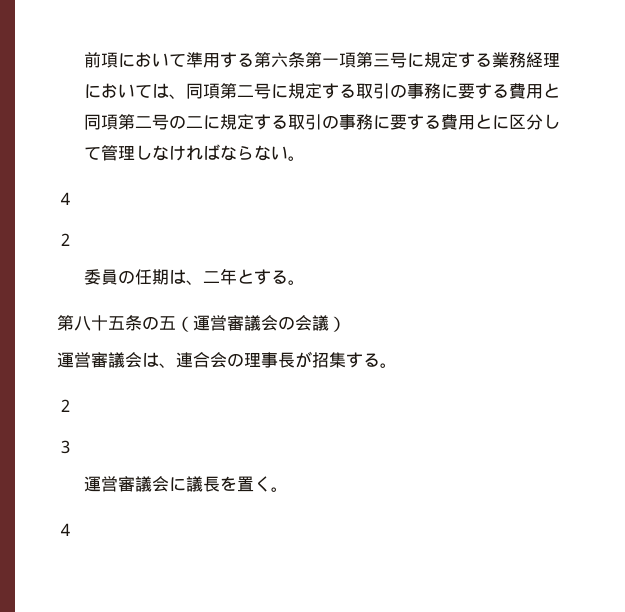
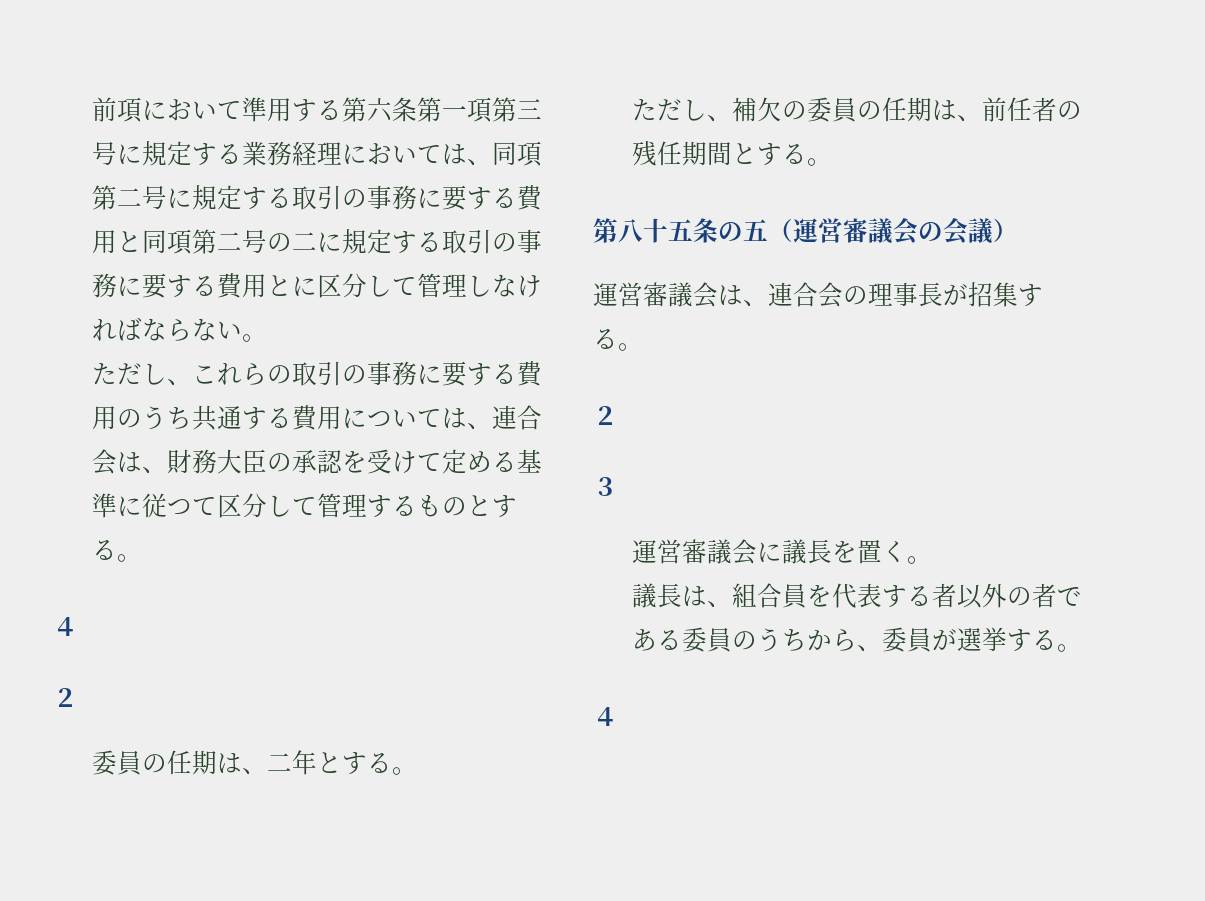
(306, 158) none -> [91,361,543,387] [91,405,542,431] [91,449,542,475] [91,493,517,518] [91,540,142,562] // ただし、これらの取引の事務に要する費用のうち共通する費用については、連合会は、財務大臣の承認を受けて定める基準に従つて区分して管理するものとする。
(306, 282) none -> [631,97,1082,123] [631,141,832,166] // ただし、補欠の委員の任期は、前任者の残任期間とする。
(289, 489) none -> [631,583,1082,609] [631,627,1082,653] // 議長は、組合員を代表する者以外の者である委員のうちから、委員が選挙する。

